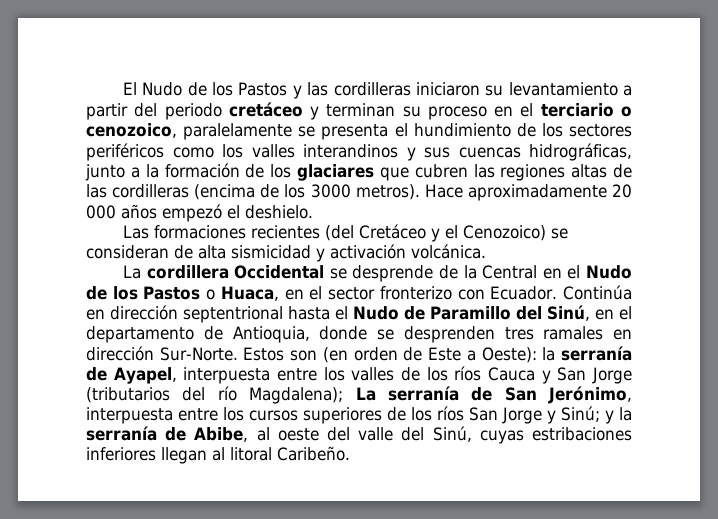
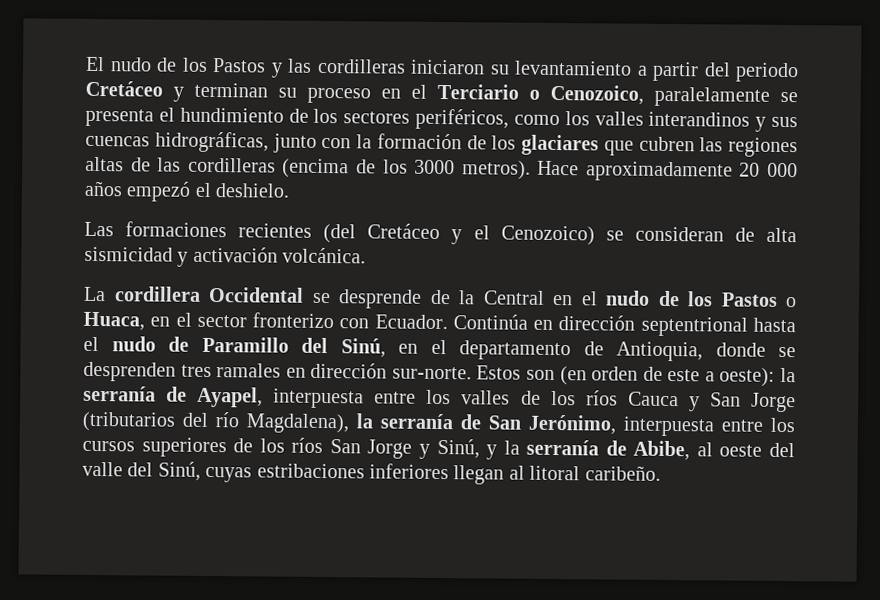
[142,82,183,96] Nudo -> [109,57,152,72] nudo
[228,102,303,117] cretáceo -> [85,80,163,97] Cretáceo
[540,103,632,117] [86,123,177,138] terciario o cenozoico, -> [437,83,644,105] Terciario o Cenozoico,
[86,143,164,161] periféricos -> [414,108,509,130] periféricos,
[130,167,140,178] a -> [321,137,352,149] con
[586,265,632,279] Nudo -> [605,290,650,306] nudo
[353,306,399,320] Nudo -> [111,336,156,352] nudo
[159,347,238,361] Sur-Norte. -> [391,366,472,380] sur-norte.
[428,347,537,363] Este a Oeste): -> [667,367,776,387] este a oeste):
[249,387,376,404] Magdalena); La -> [246,413,374,434] Magdalena), la
[561,406,600,422] Sinú; -> [436,438,480,459] Sinú,
[277,446,350,461] Caribeño. -> [584,465,661,481] caribeño.

